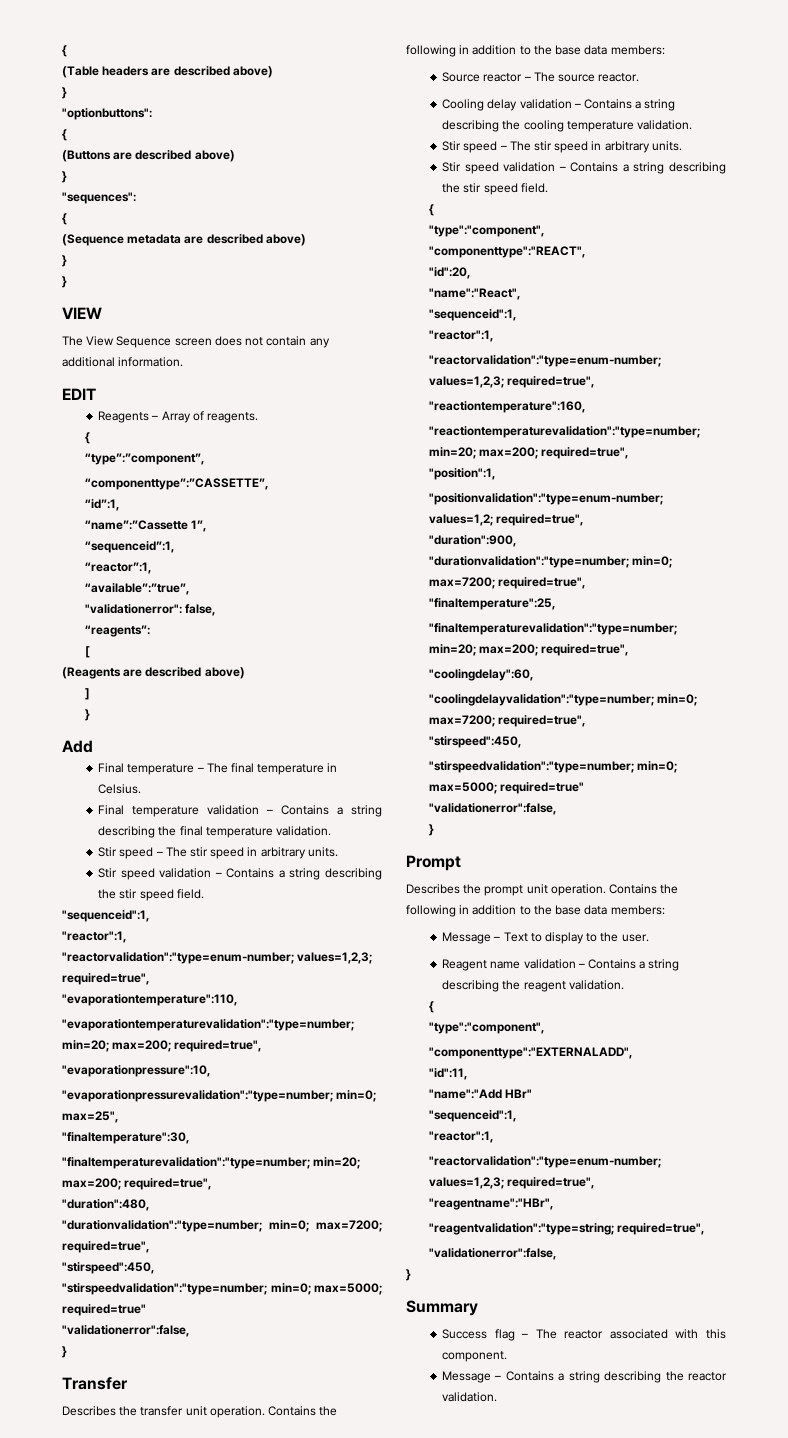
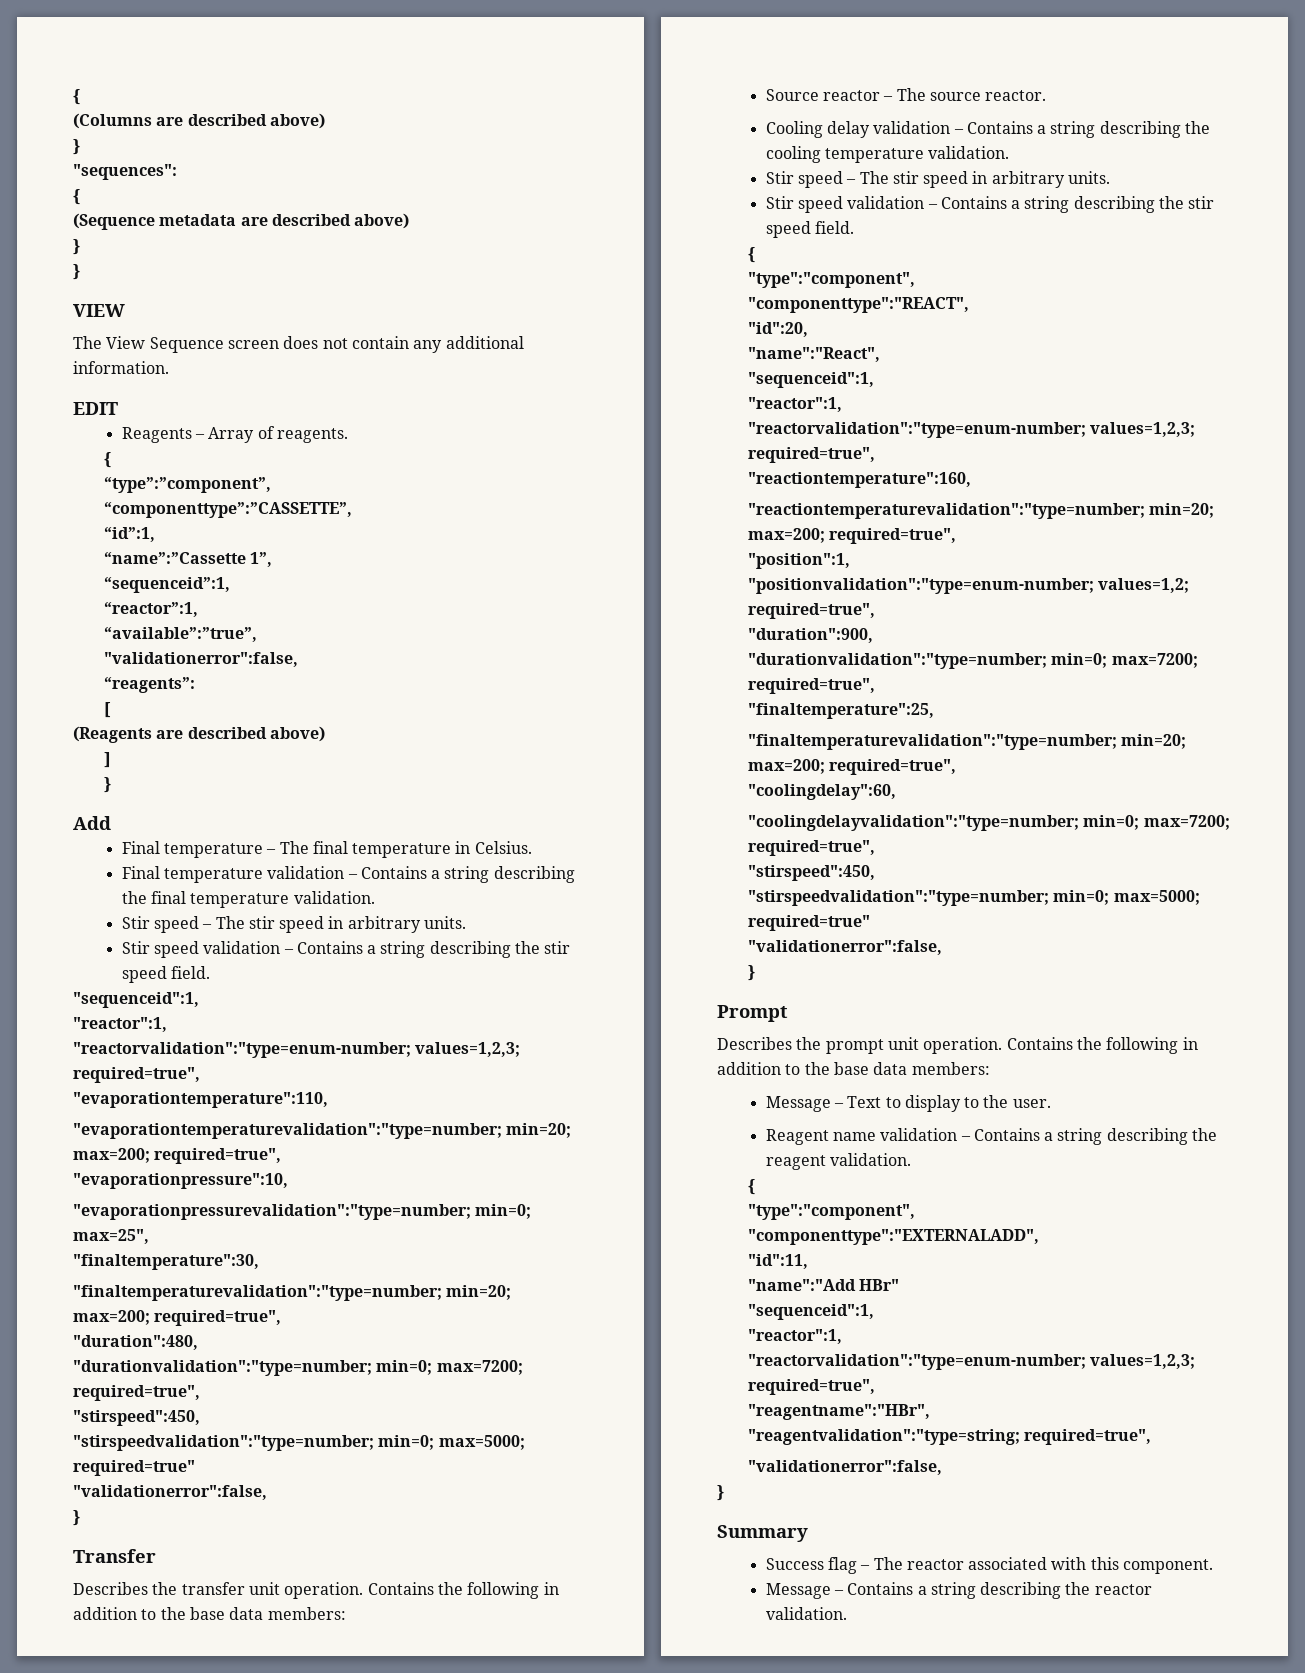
[62,45,67,57] [62,66,273,78] [62,87,67,99] [62,108,152,120] [62,129,67,141] [62,150,111,162] { // (Table headers are described above) // } // "optionbuttons": // { // (Buttons -> [73,89,80,105] [73,113,152,129] { // (Columns
[84,604,216,616] "validationerror": false, -> [103,652,298,667] "validationerror":false,

